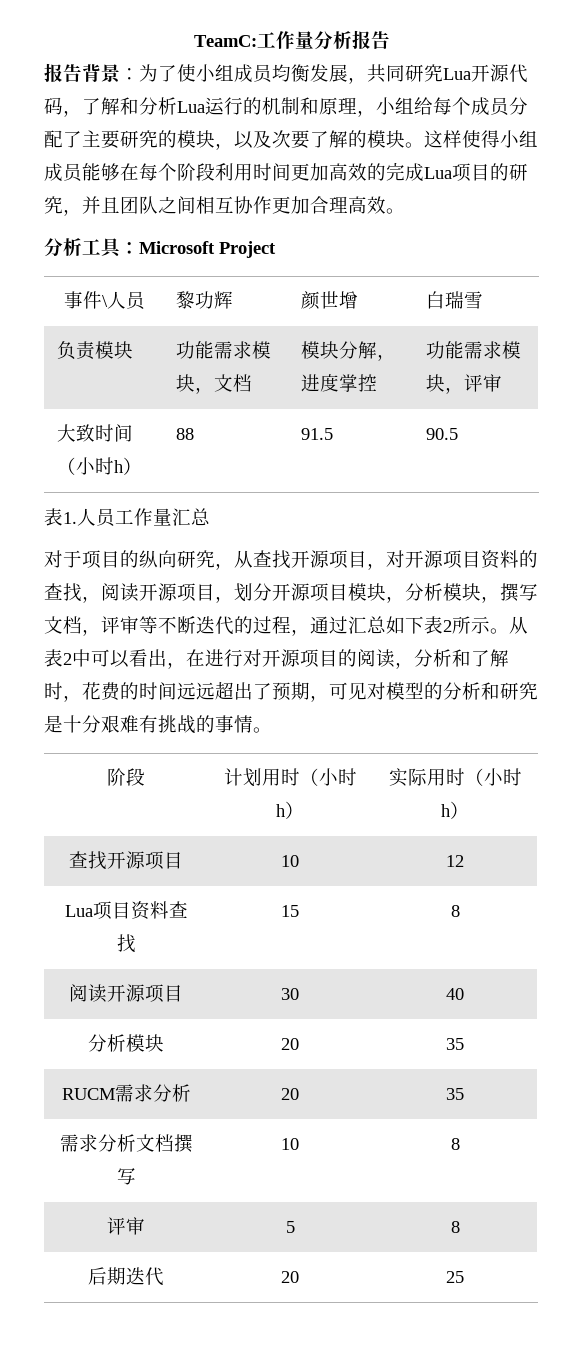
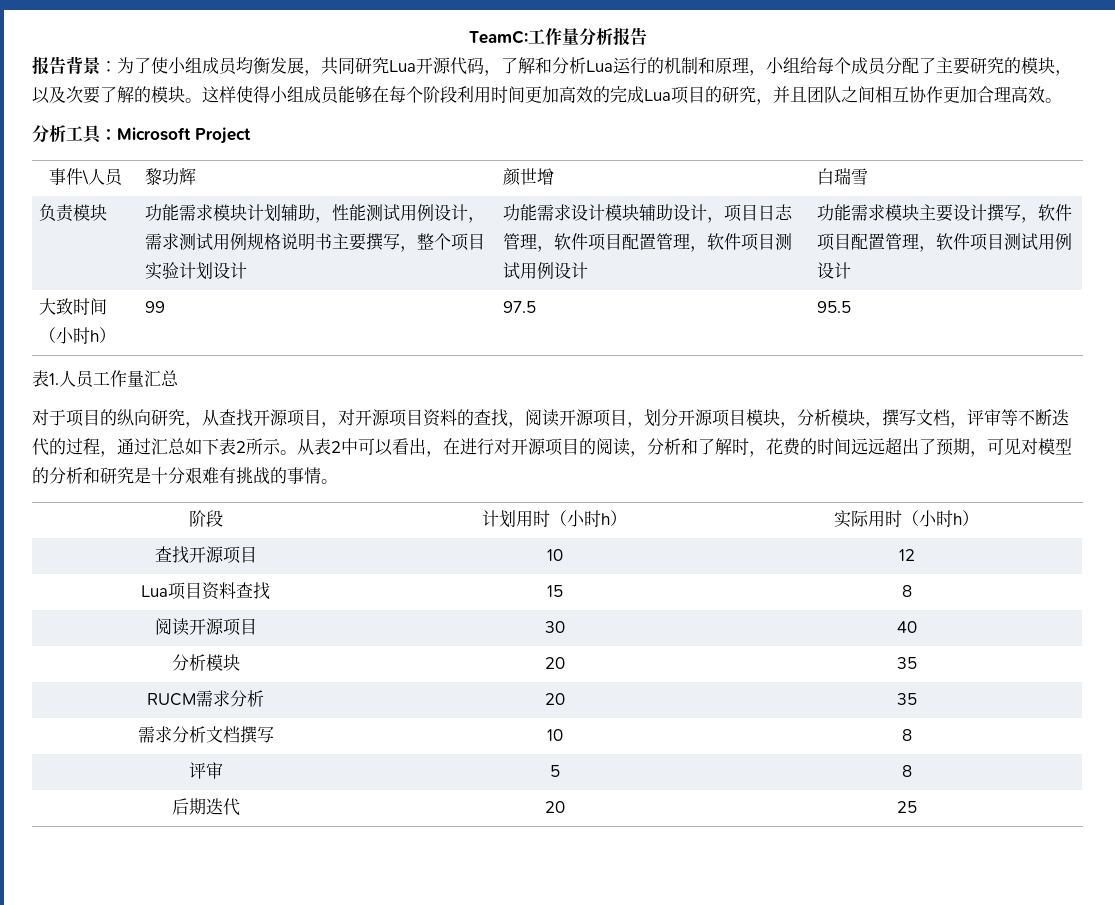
[194,374,252,394] [300,341,396,361] [300,374,377,392] [425,341,521,359] [425,374,502,394] ，文档 | 模块分解，进度掌控 | 功能需求模块，评审 -> [246,204,485,223] [144,233,485,252] [144,262,247,280] [502,204,793,223] [502,233,792,252] [502,262,588,280] [816,204,1072,223] [816,233,1072,252] [816,262,851,279] 计划辅助，性能测试用例设计，需求测试用例规格说明书主要撰写，整个项目实验计划设计 | 功能需求设计模块辅助设计，项目日志管理，软件项目配置管理，软件项目测试用例设计 | 功能需求模块主要设计撰写，软件项目配置管理，软件项目测试用例设计
[175,428,194,440] [300,428,333,440] [425,428,458,440] 88 | 91.5 | 90.5 -> [144,301,165,313] [502,301,536,313] [816,301,851,313] 99 | 97.5 | 95.5

